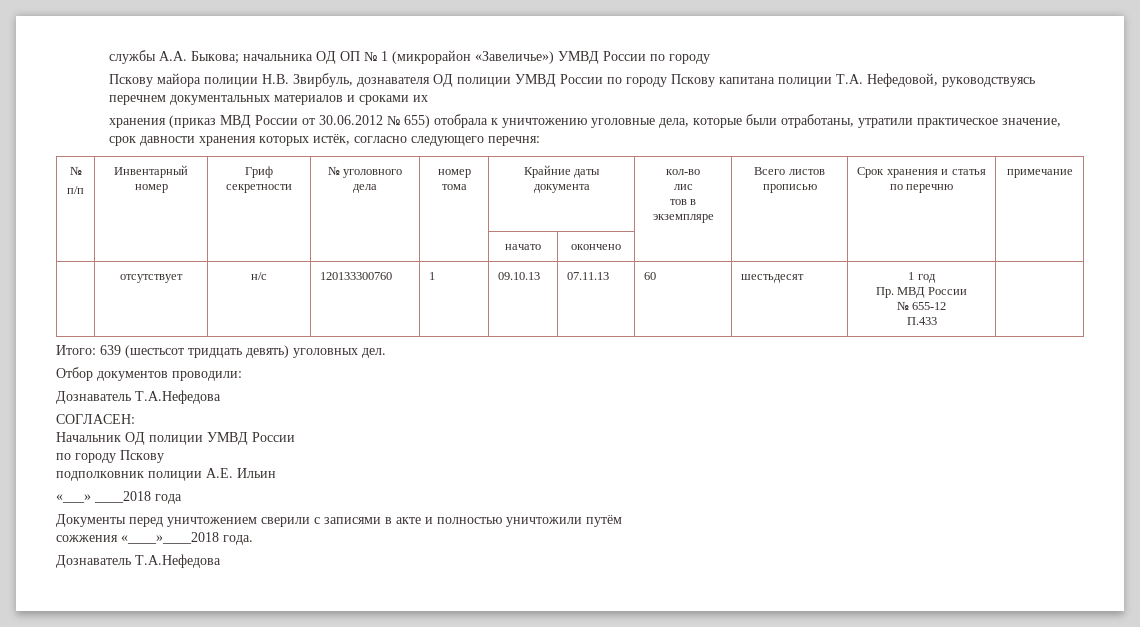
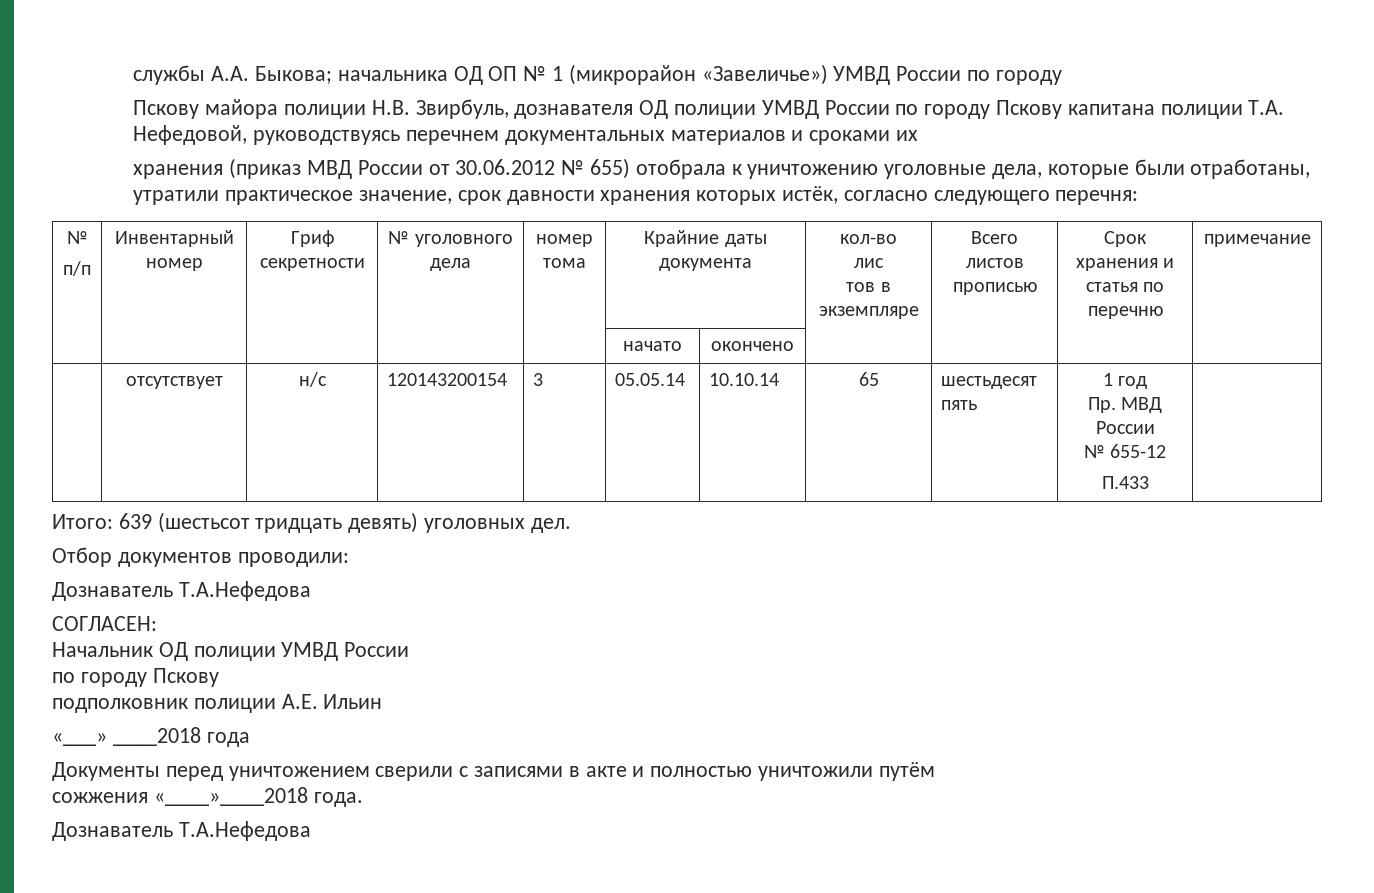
[320,272,393,280] [429,272,436,280] [498,272,541,280] [567,272,610,280] [644,272,657,280] 120133300760 | 1 | 09.10.13 | 07.11.13 | 60 -> [387,373,508,386] [533,373,544,386] [615,373,686,386] [709,373,780,386] [858,372,879,386] 120143200154 | 3 | 05.05.14 | 10.10.14 | 65
(805, 278) none -> [941,400,978,410] пять

